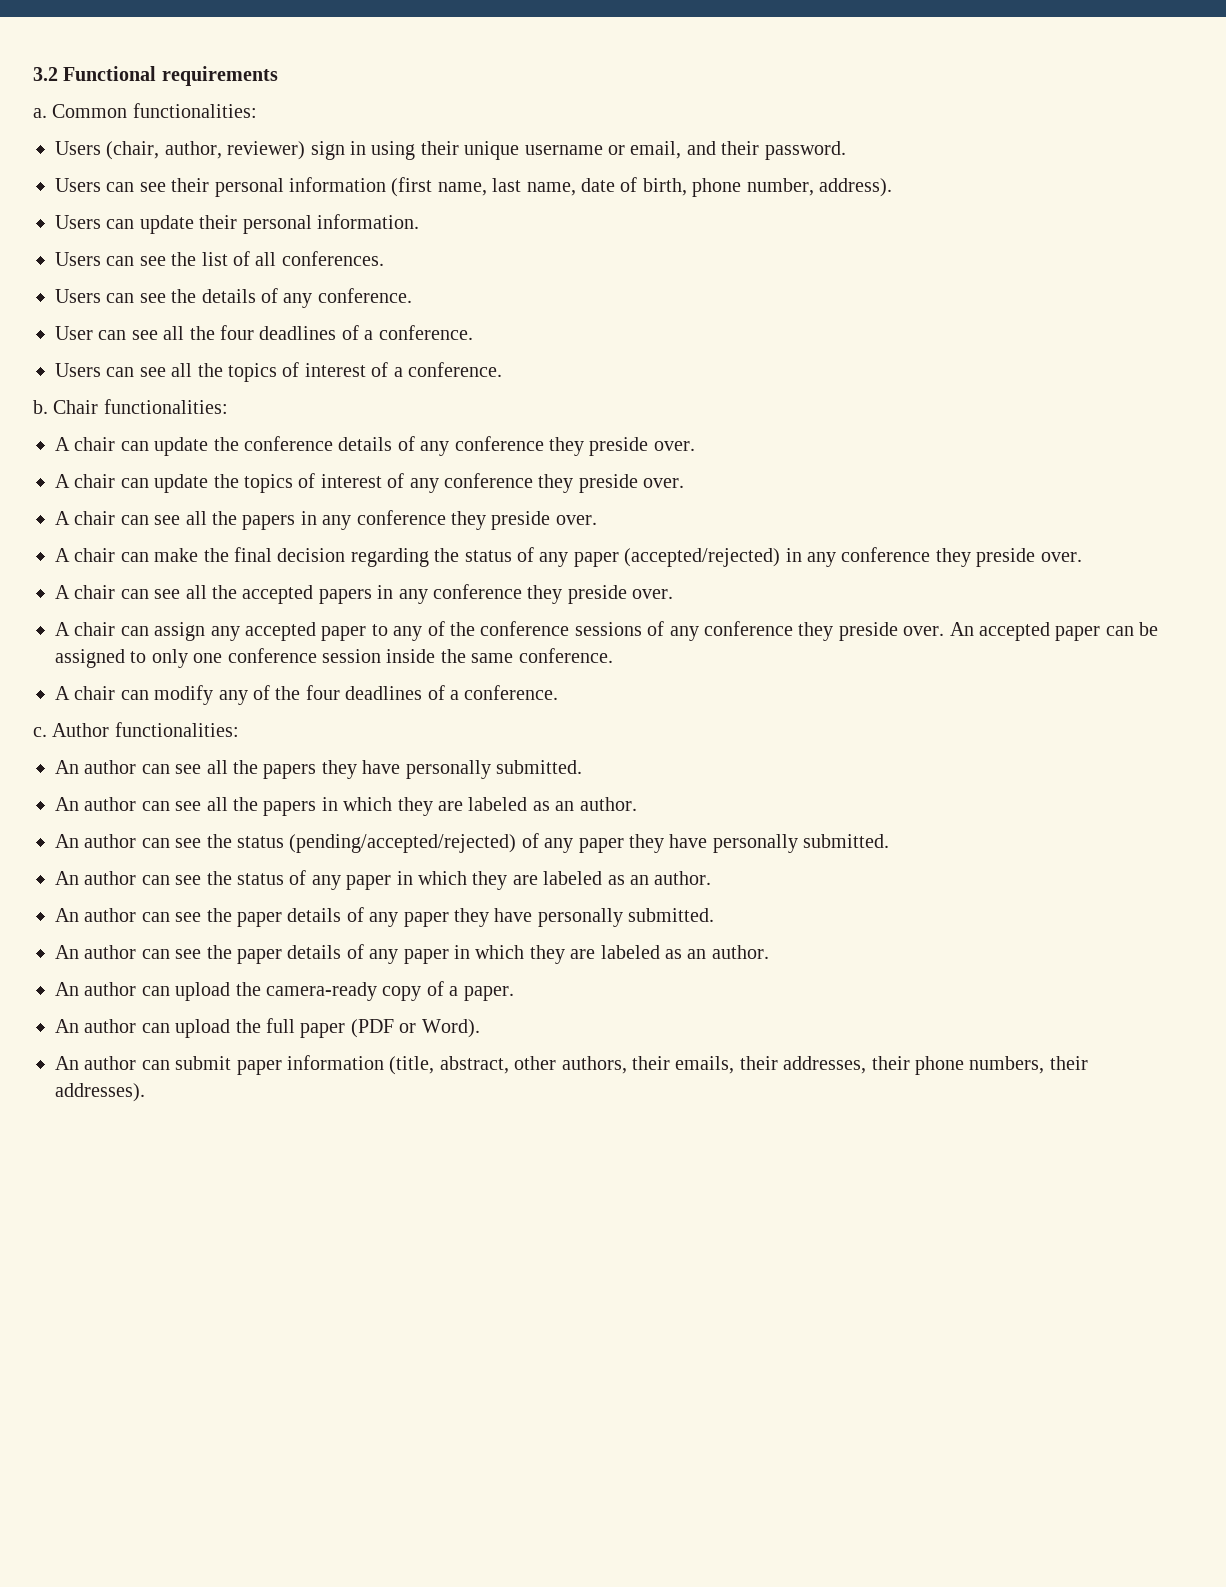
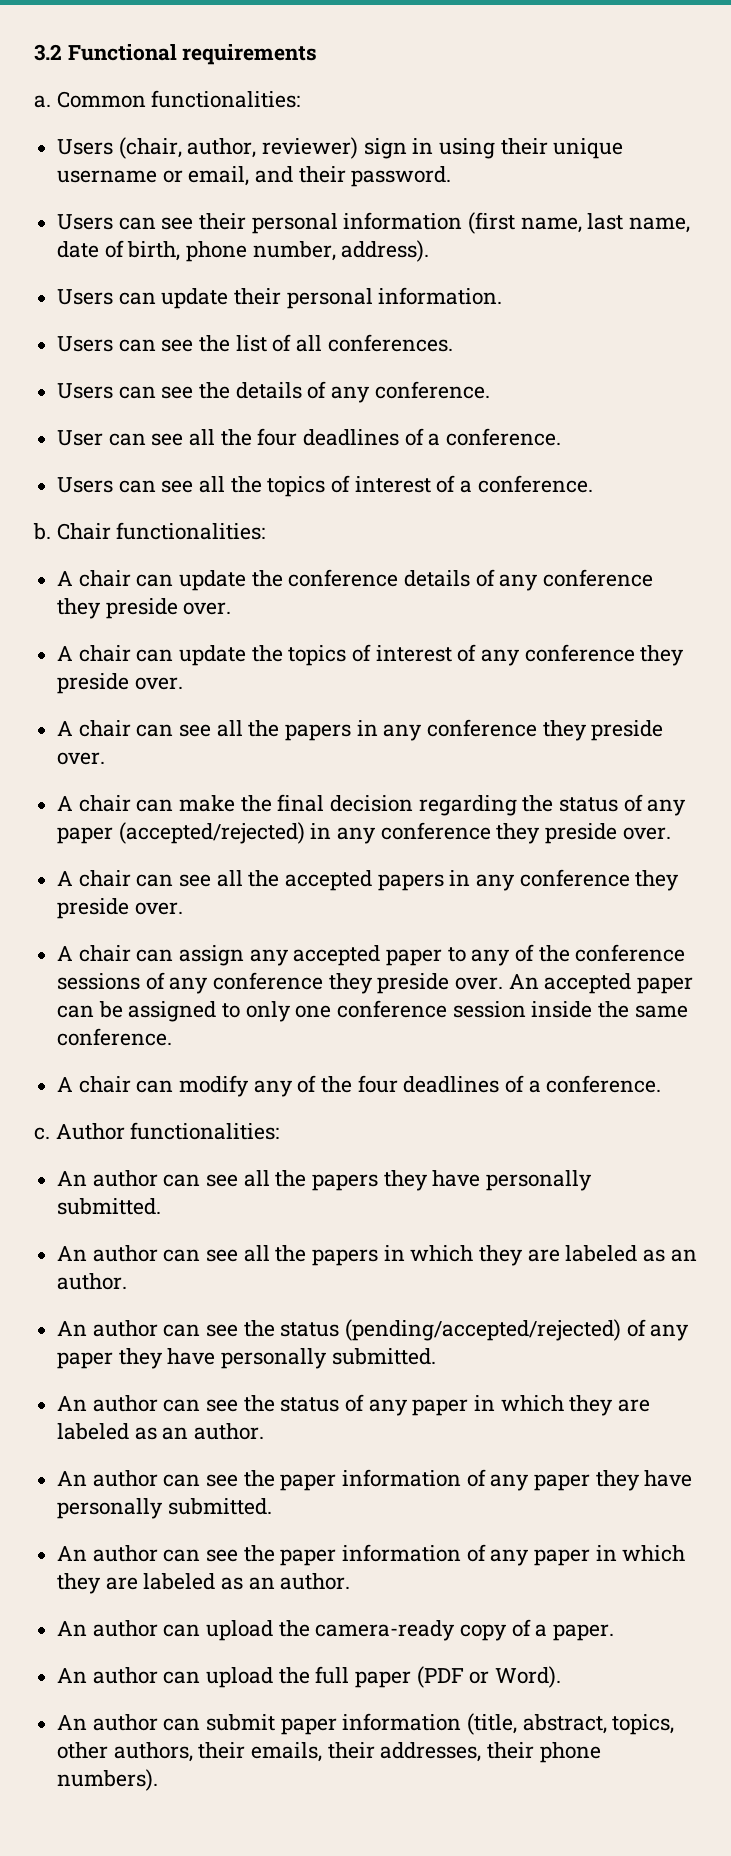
[287,908,342,922] details -> [342,1469,462,1487] information
[287,945,342,959] details -> [342,1544,462,1562] information
(509, 1065) none -> [612,1714,675,1735] topics,
[969,1056,1088,1074] [55,1083,145,1102] numbers, their addresses). -> [57,1769,159,1791] numbers).

